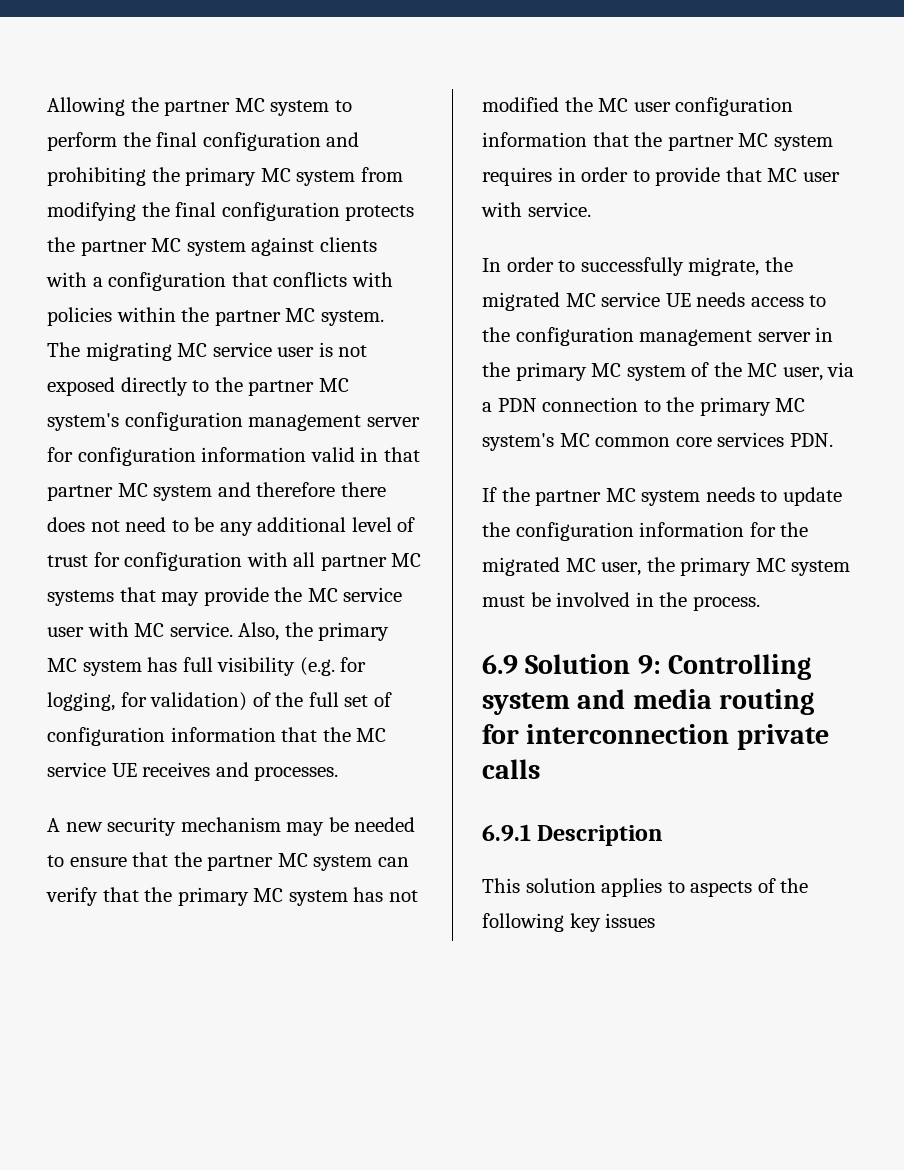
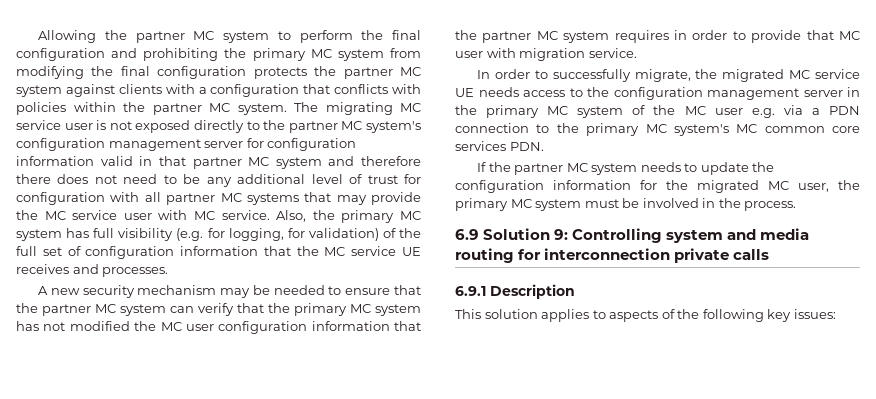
(522, 209) none -> [519,48,586,61] migration
[782,367,823,381] user, -> [714,108,775,118] user e.g.
[605,913,656,928] issues -> [793,309,836,319] issues:

